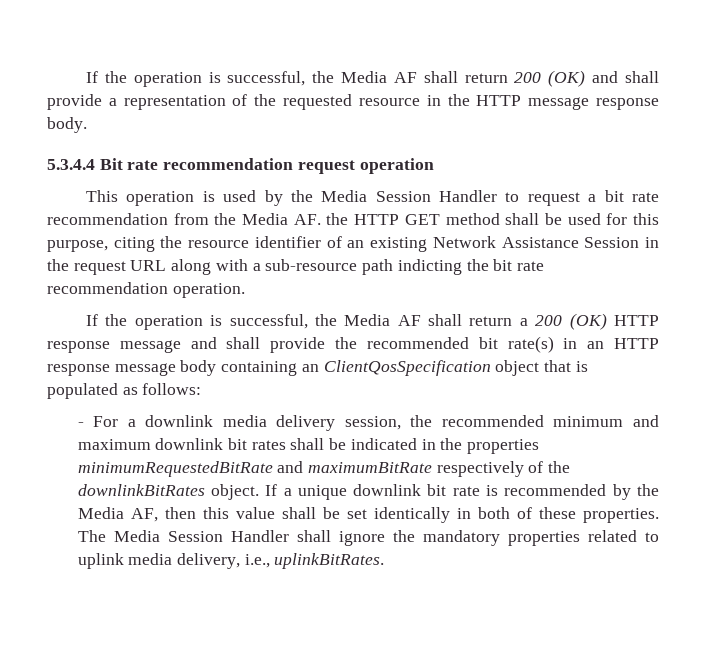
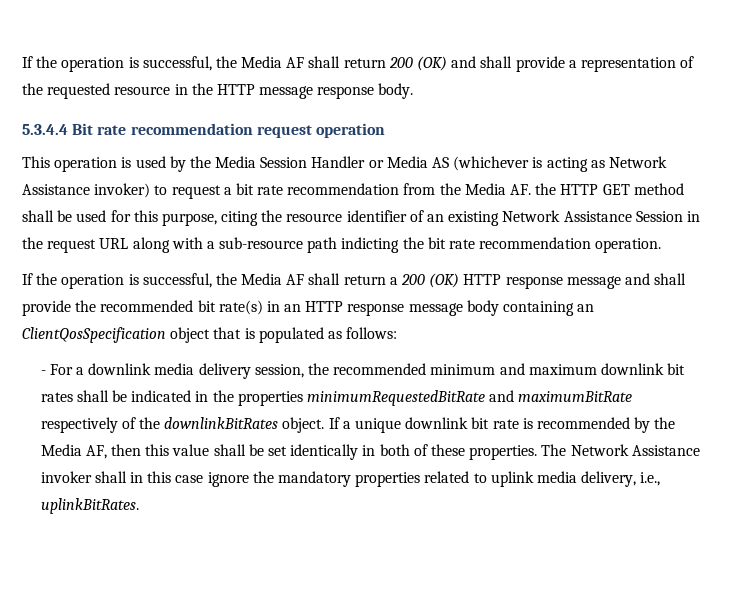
(498, 196) none -> [368,156,667,172] [22,183,151,198] or Media AS (whichever is acting as Network Assistance invoker)
[113,530,331,542] Media Session Handler shall -> [570,444,700,456] [40,471,204,483] Network Assistance invoker shall in this case

